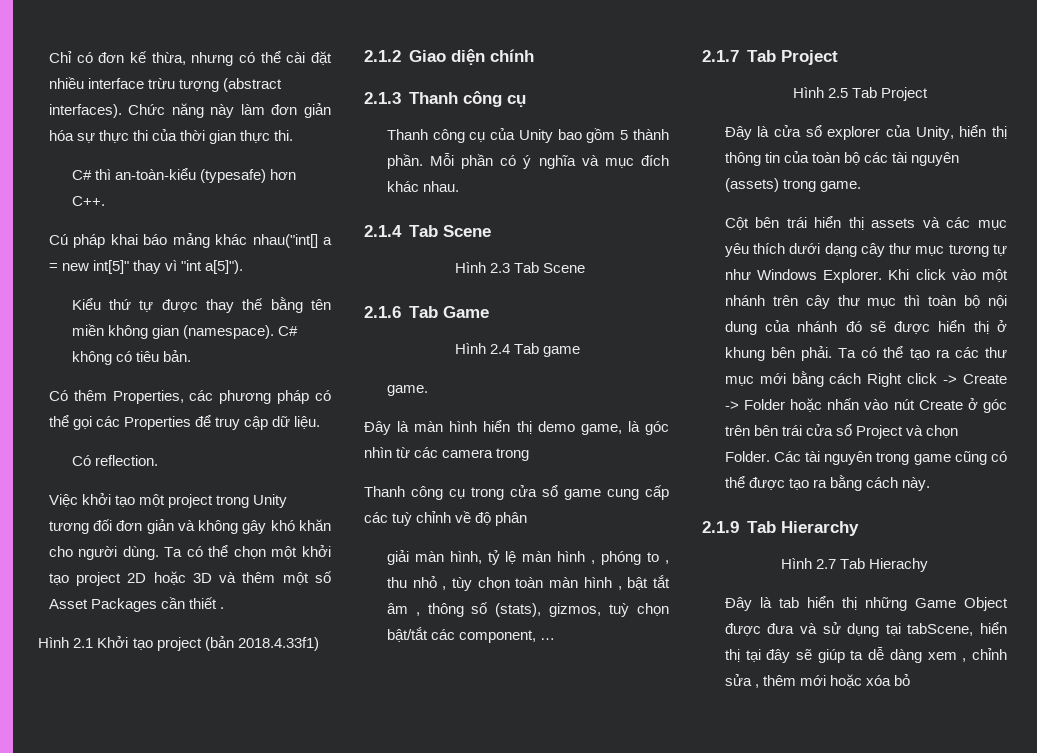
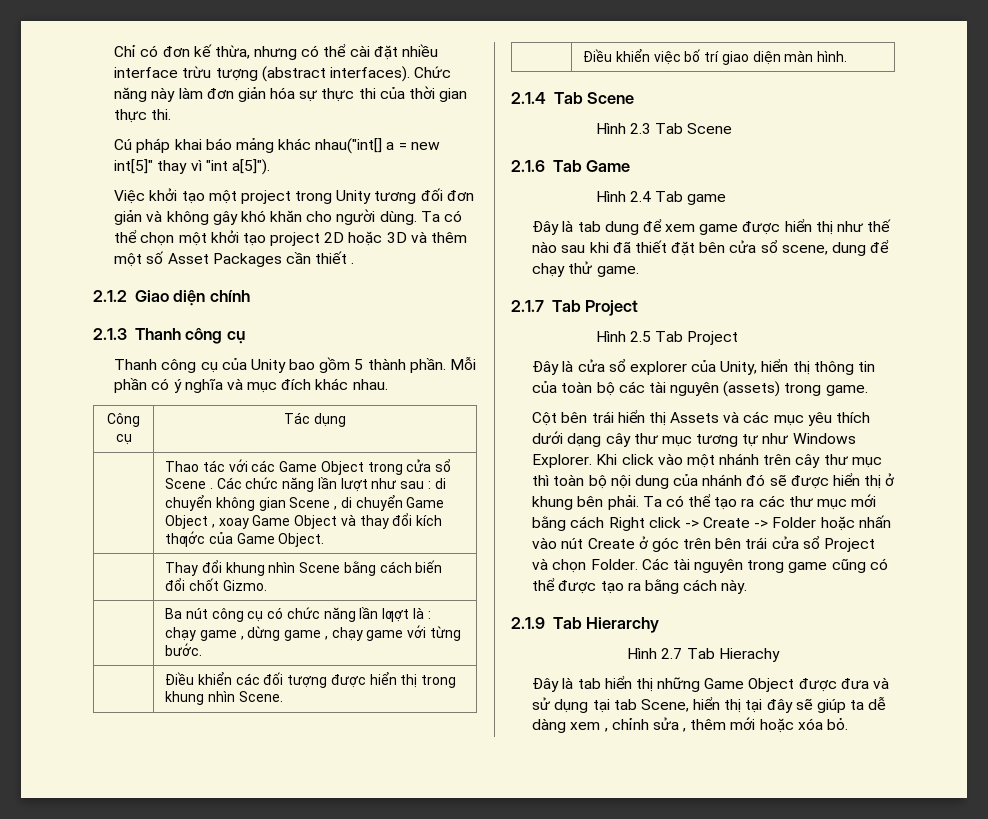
[71,168,296,183] [71,196,105,206] // C# thì an-toàn-kiểu (typesafe) hơn C++. -> (172, 114) none
[71,297,331,313] [71,324,298,339] [71,350,191,365] [48,390,332,404] [48,415,321,430] [71,455,158,466] // Kiểu thứ tự được thay thế bằng tên miền không gian (namespace). C# không có tiêu bản. // Có thêm Properties, các phương pháp có thể gọi các Properties để truy cập dữ liệu. // Có reflection. -> (270, 167) none
[38,636,319,651] // Hình 2.1 Khởi tạo project (bản 2018.4.33f1) -> (355, 263) none
(459, 186) none -> [107,413,140,427] [115,434,132,445] [284,412,346,427] [164,459,452,475] [164,477,446,492] [164,495,445,511] [164,513,443,529] [164,531,325,547] [164,560,443,576] [164,578,267,591] [164,607,431,622] [164,625,461,641] [164,643,202,656] [164,672,457,688] [164,691,283,705] [582,49,848,65] // Công cụ | Tác dụng // | Thao tác với các Game Object trong cửa sổ Scene . Các chức năng lần lượt như sau : di chuyển không gian Scene , di chuyển Game Object , xoay Game Object và thay đổi kích thƣớc của Game Object. // | Thay đổi khung nhìn Scene bằng cách biến đổi chốt Gizmo. // | Ba nút công cụ có chức năng lần lƣợt là : chạy game , dừng game , chạy game với từng bước. // | Điều khiển các đối tượng được hiển thị trong khung nhìn Scene. // | Điều khiển việc bố trí giao diện màn hình.
[386,385,428,396] [364,420,669,435] [364,447,530,461] [364,485,669,500] [364,511,528,526] [386,550,669,565] [386,575,670,591] [386,602,669,617] [386,627,555,643] // game. // Đây là màn hình hiển thị demo game, là góc nhìn từ các camera trong // Thanh công cụ trong cửa sổ game cung cấp các tuỳ chỉnh về độ phân // giải màn hình, tỷ lệ màn hình , phóng to , thu nhỏ , tùy chọn toàn màn hình , bật tắt âm , thông số (stats), gizmos, tuỳ chọn bật/tắt các component, … -> [532,219,892,235] [532,240,890,256] [532,261,639,277] // Đây là tab dung để xem game được hiển thị như thế nào sau khi đã thiết đặt bên cửa sổ scene, dung để chạy thử game.
[871,218,916,228] assets -> [670,412,720,423] Assets
[907,623,974,636] tabScene, -> [613,699,689,712] tab Scene,
[894,674,911,686] bỏ -> [826,718,848,730] bỏ.

